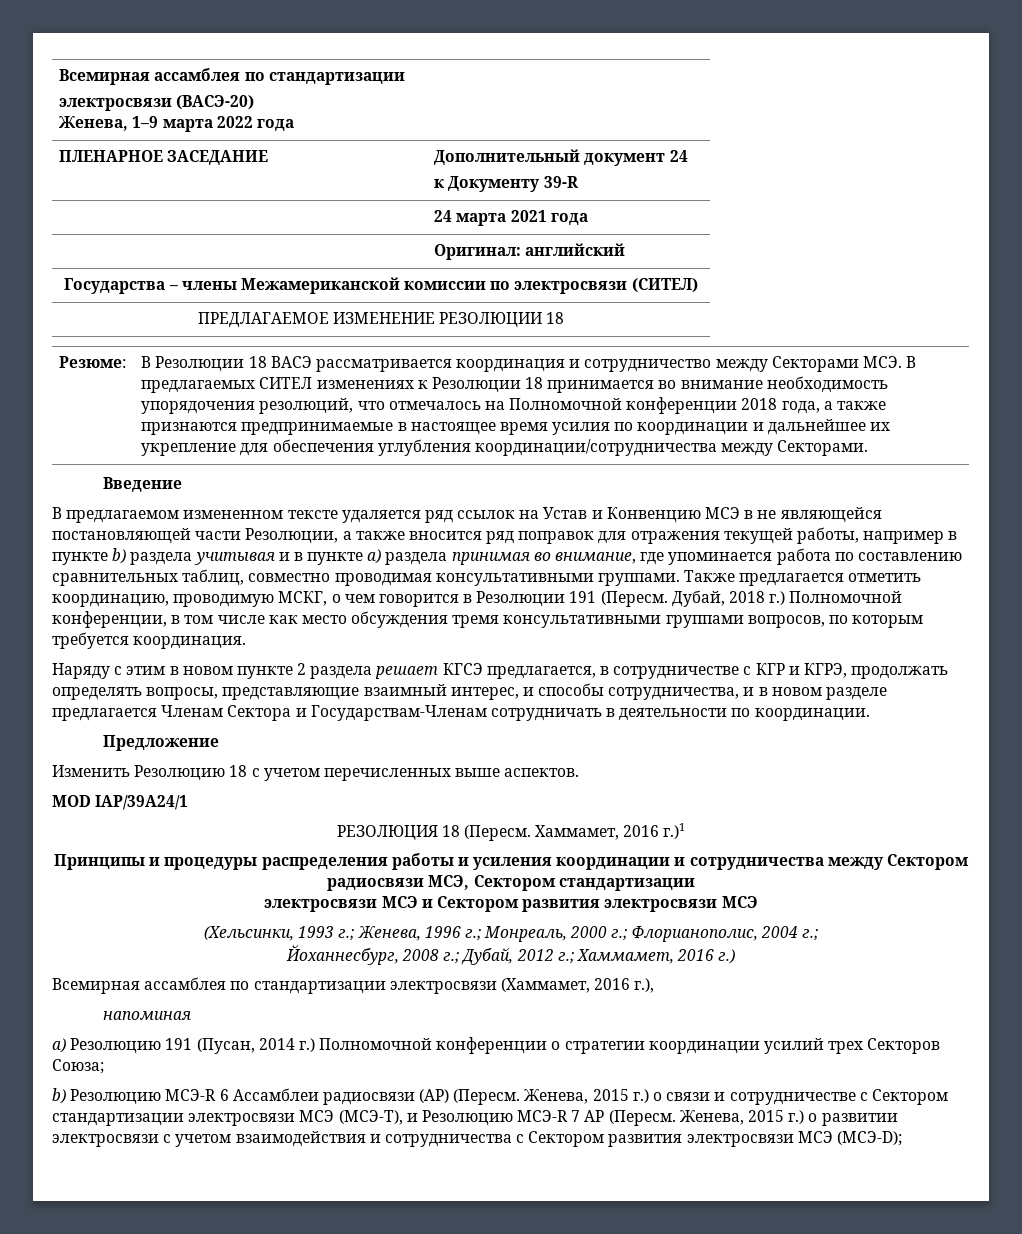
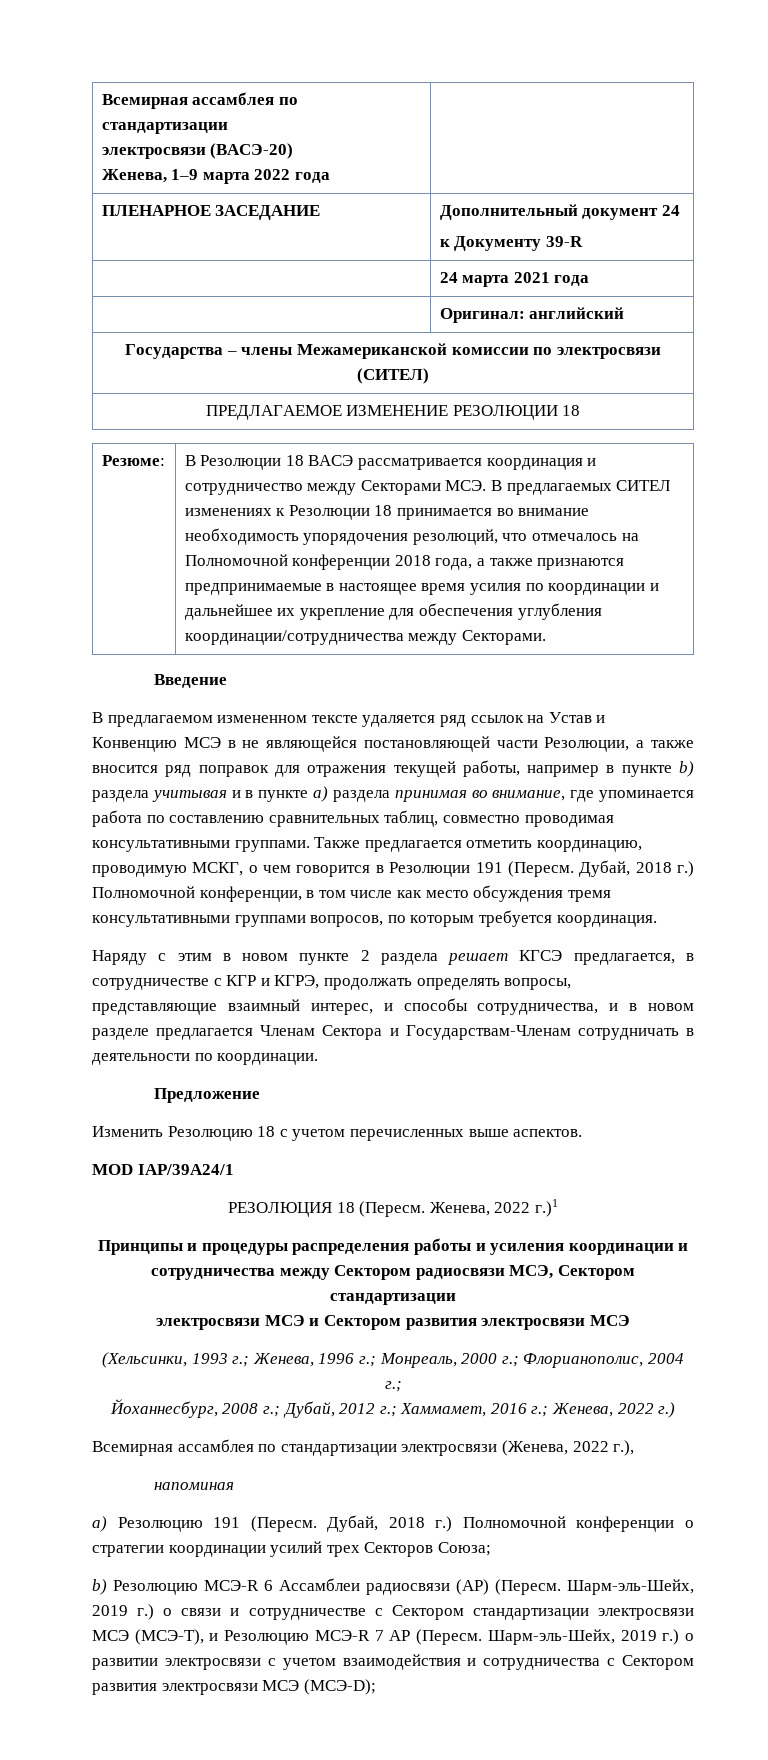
[535,825,660,840] Хаммамет, 2016 -> [429,1202,531,1216] Женева, 2022
(715, 955) none -> [531,1403,654,1417] г.; Женева, 2022
[500,978,631,993] (Хаммамет, 2016 -> [501,1440,609,1456] (Женева, 2022
[196,1038,295,1054] (Пусан, 2014 -> [250,1515,425,1532] (Пересм. Дубай, 2018
[524,1089,629,1104] Женева, 2015 -> [567,1579,694,1595] [92,1605,128,1616] Шарм-эль-Шейх, 2019
[679,1110,785,1125] Женева, 2015 -> [487,1629,657,1645] Шарм-эль-Шейх, 2019

